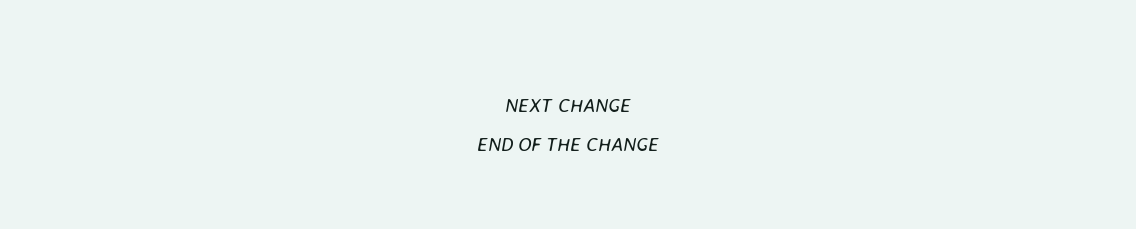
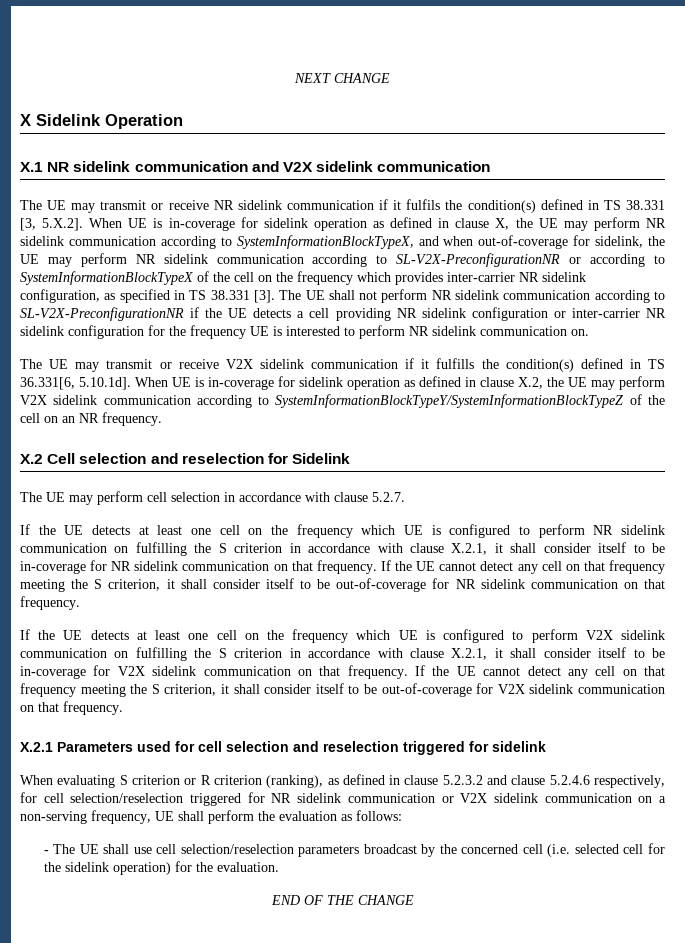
(631, 105) none -> [20,114,183,129] [20,161,491,172] [20,199,666,213] [20,217,666,231] [20,235,665,249] [20,253,665,267] [20,271,586,285] [20,289,665,303] [20,307,667,321] [20,325,589,339] [20,358,665,372] [20,376,665,390] [20,394,665,408] [20,412,162,426] [20,453,351,464] [20,491,405,505] [20,524,665,538] [20,542,665,556] [20,560,666,574] [20,578,665,592] [20,596,80,610] [20,629,665,643] [20,647,665,661] [20,665,665,679] [20,683,666,697] [20,701,123,715] [20,741,546,755] [20,774,665,788] [20,792,667,806] [20,810,402,824] [43,843,665,857] [43,861,279,875] // X Sidelink Operation // X.1 NR sidelink communication and V2X sidelink communication // The UE may transmit or receive NR sidelink communication if it fulfils the condition(s) defined in TS 38.331 [3, 5.X.2]. When UE is in-coverage for sidelink operation as defined in clause X, the UE may perform NR sidelink communication according to SystemInformationBlockTypeX, and when out-of-coverage for sidelink, the UE may perform NR sidelink communication according to SL-V2X-PreconfigurationNR or according to SystemInformationBlockTypeX of the cell on the frequency which provides inter-carrier NR sidelink configuration, as specified in TS 38.331 [3]. The UE shall not perform NR sidelink communication according to SL-V2X-PreconfigurationNR if the UE detects a cell providing NR sidelink configuration or inter-carrier NR sidelink configuration for the frequency UE is interested to perform NR sidelink communication on. // The UE may transmit or receive V2X sidelink communication if it fulfills the condition(s) defined in TS 36.331[6, 5.10.1d]. When UE is in-coverage for sidelink operation as defined in clause X.2, the UE may perform V2X sidelink communication according to SystemInformationBlockTypeY/SystemInformationBlockTypeZ of the cell on an NR frequency. // X.2 Cell selection and reselection for Sidelink // The UE may perform cell selection in accordance with clause 5.2.7. // If the UE detects at least one cell on the frequency which UE is configured to perform NR sidelink communication on fulfilling the S criterion in accordance with clause X.2.1, it shall consider itself to be in-coverage for NR sidelink communication on that frequency. If the UE cannot detect any cell on that frequency meeting the S criterion, it shall consider itself to be out-of-coverage for NR sidelink communication on that frequency. // If the UE detects at least one cell on the frequency which UE is configured to perform V2X sidelink communication on fulfilling the S criterion in accordance with clause X.2.1, it shall consider itself to be in-coverage for V2X sidelink communication on that frequency. If the UE cannot detect any cell on that frequency meeting the S criterion, it shall consider itself to be out-of-coverage for V2X sidelink communication on that frequency. // X.2.1 Parameters used for cell selection and reselection triggered for sidelink // When evaluating S criterion or R criterion (ranking), as defined in clause 5.2.3.2 and clause 5.2.4.6 respectively, for cell selection/reselection triggered for NR sidelink communication or V2X sidelink communication on a non-serving frequency, UE shall perform the evaluation as follows: // - The UE shall use cell selection/reselection parameters broadcast by the concerned cell (i.e. selected cell for the sidelink operation) for the evaluation.

